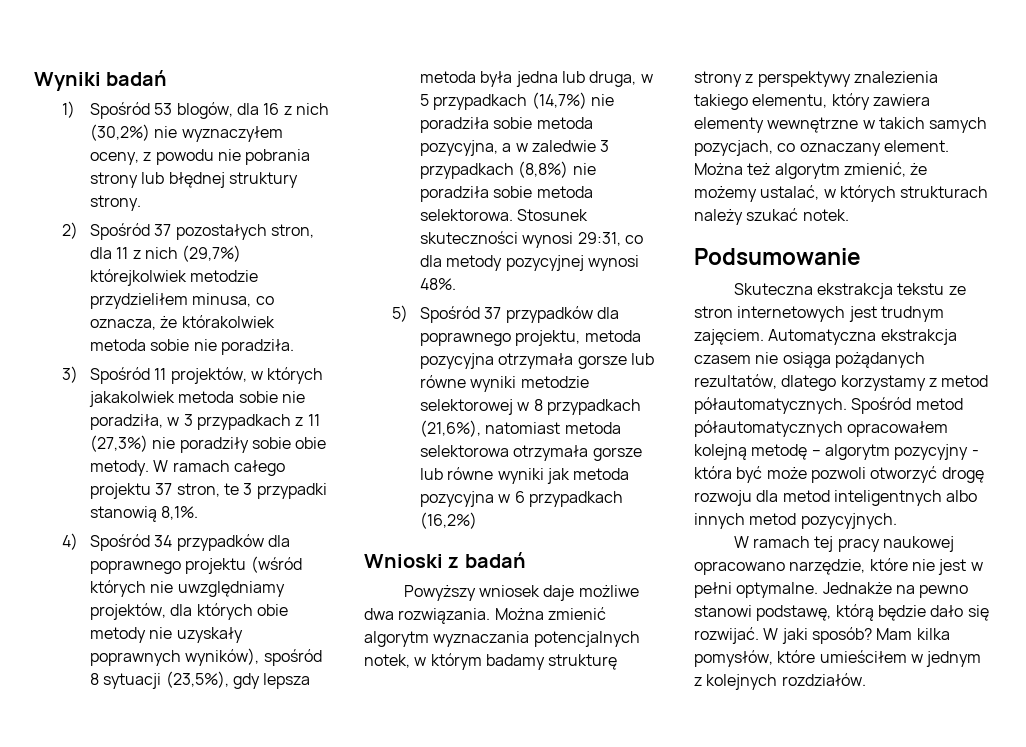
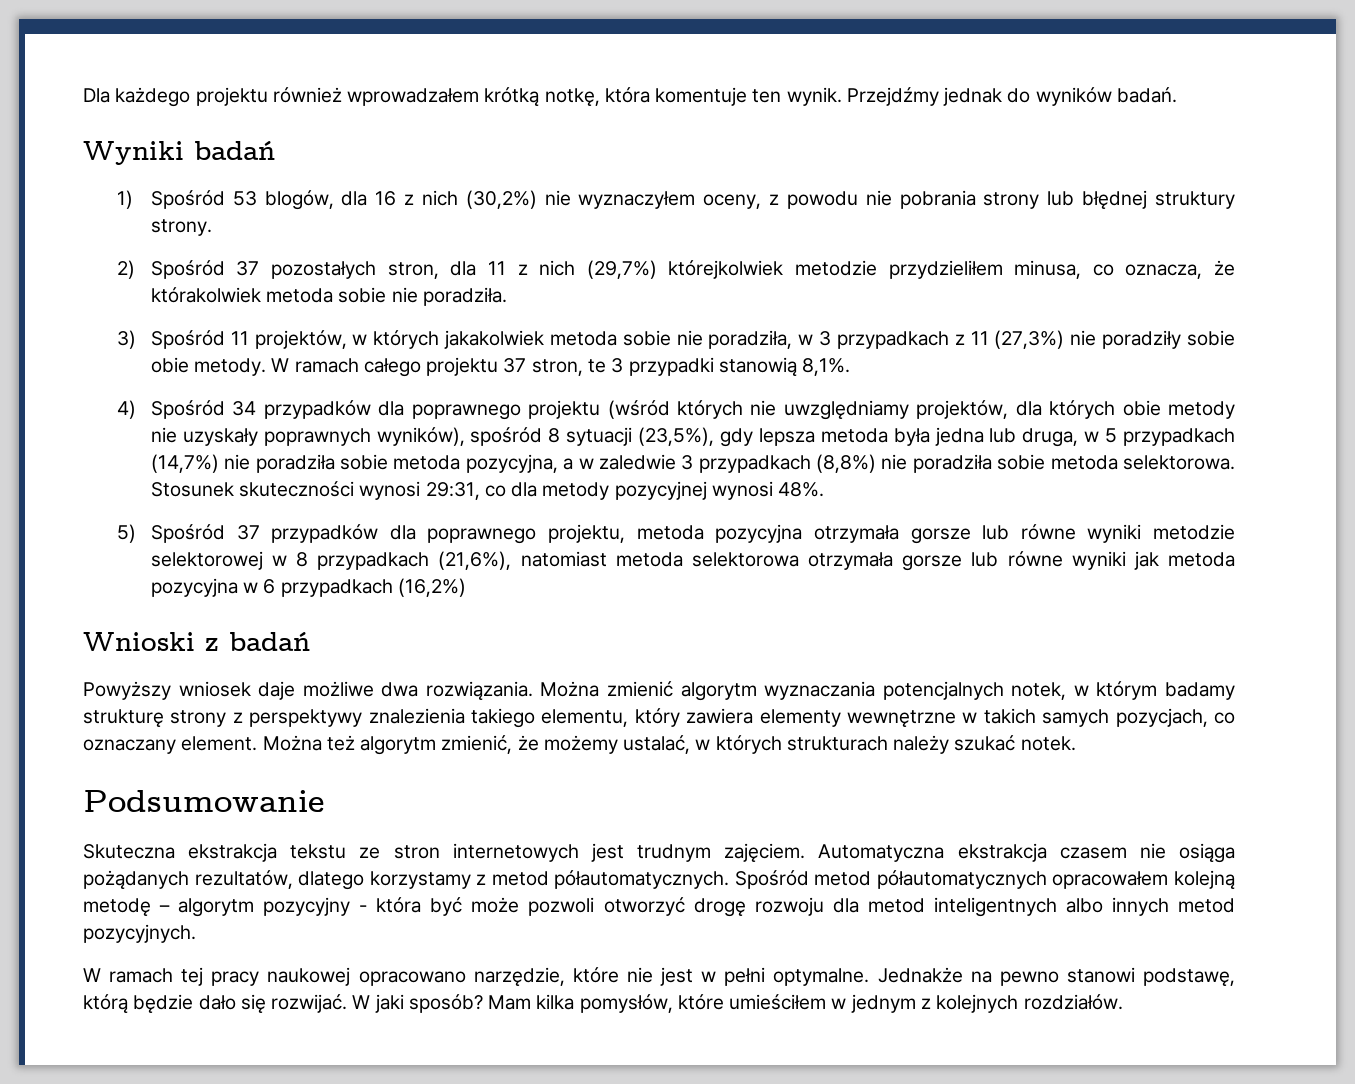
(34, 81) none -> [83,87,1177,107] Dla każdego projektu również wprowadzałem krótką notkę, która komentuje ten wynik. Przejdźmy jednak do wyników badań. //

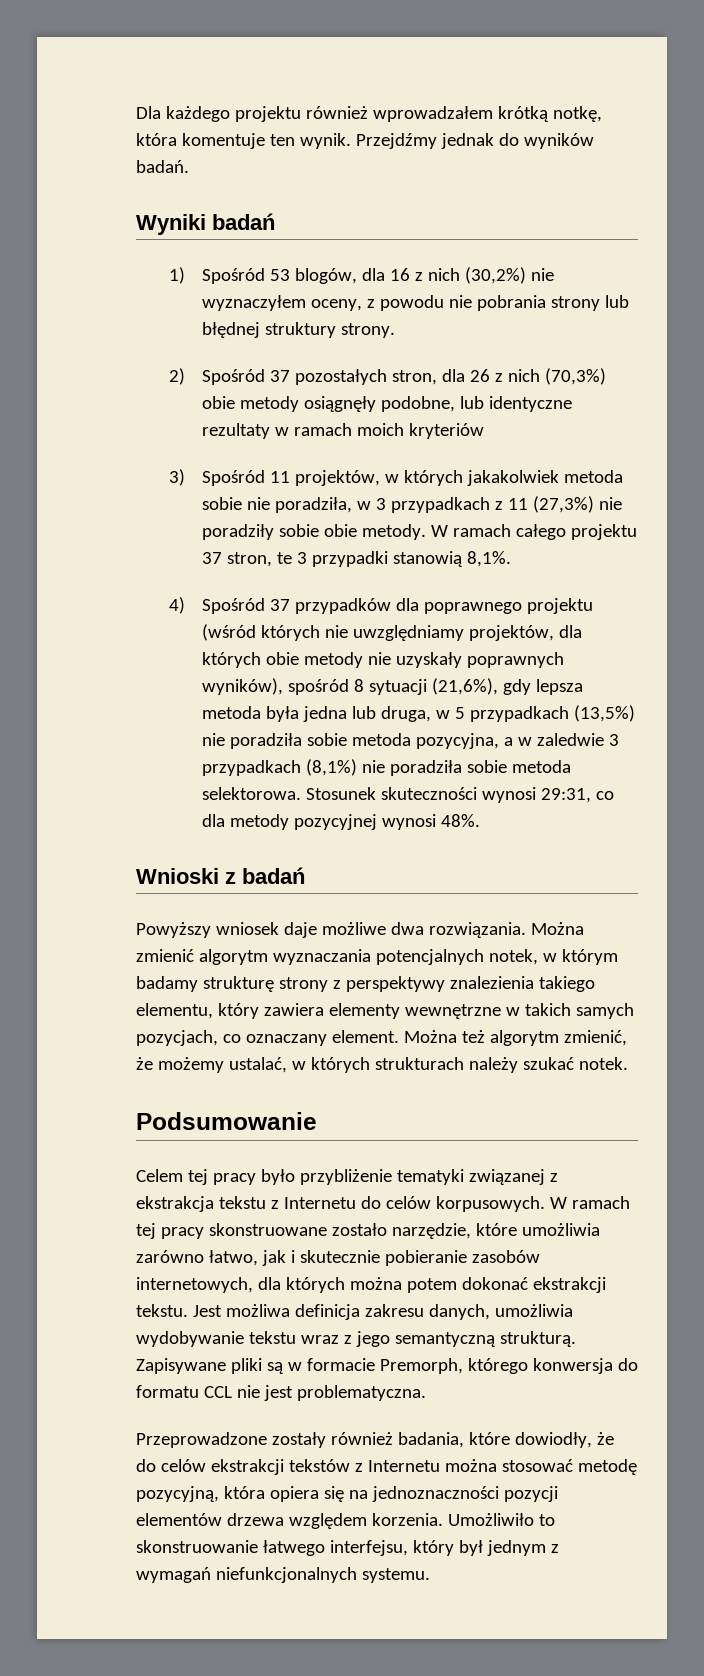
[487,260,1235,279] [150,287,507,306] 11 z nich (29,7%) którejkolwiek metodzie przydzieliłem minusa, co oznacza, że którakolwiek metoda sobie nie poradziła. -> [470,368,607,385] [202,396,573,412] [202,423,485,439] 26 z nich (70,3%) obie metody osiągnęły podobne, lub identyczne rezultaty w ramach moich kryteriów
[232,401,257,416] 34 -> [270,599,291,611] 37
[638,427,715,446] (23,5%), -> [432,678,499,695] (21,6%),
[150,454,219,473] (14,7%) -> [574,705,636,722] (13,5%)
[816,454,877,473] (8,8%) -> [306,759,358,776] (8,1%)
[116,524,1235,544] [150,551,1235,571] [150,578,466,597] // 5) Spośród 37 przypadków dla poprawnego projektu, metoda pozycyjna otrzymała gorsze lub równe wyniki metodzie selektorowej w 8 przypadkach (21,6%), natomiast metoda selektorowa otrzymała gorsze lub równe wyniki jak metoda pozycyjna w 6 przypadkach (16,2%) -> (481, 820) none
[83,843,1236,863] [83,870,1235,890] [83,897,1235,917] [83,924,196,943] [83,967,1235,986] [83,994,1123,1014] Skuteczna ekstrakcja tekstu ze stron internetowych jest trudnym zajęciem. Automatyczna ekstrakcja czasem nie osiąga pożądanych rezultatów, dlatego korzystamy z metod półautomatycznych. Spośród metod półautomatycznych opracowałem kolejną metodę – algorytm pozycyjny - która być może pozwoli otworzyć drogę rozwoju dla metod inteligentnych albo innych metod pozycyjnych. // W ramach tej pracy naukowej opracowano narzędzie, które nie jest w pełni optymalne. Jednakże na pewno stanowi podstawę, którą będzie dało się rozwijać. W jaki sposób? Mam kilka pomysłów, które umieściłem w jednym z kolejnych rozdziałów. -> [136,1169,558,1185] [136,1196,630,1212] [136,1223,600,1239] [136,1250,540,1266] [136,1277,606,1293] [136,1304,573,1320] [136,1331,576,1347] [136,1358,638,1374] [136,1385,426,1401] [136,1432,614,1448] [136,1459,637,1475] [136,1486,558,1502] [136,1513,555,1529] [136,1540,559,1556] [136,1567,430,1583] Celem tej pracy było przybliżenie tematyki związanej z ekstrakcja tekstu z Internetu do celów korpusowych. W ramach tej pracy skonstruowane zostało narzędzie, które umożliwia zarówno łatwo, jak i skutecznie pobieranie zasobów internetowych, dla których można potem dokonać ekstrakcji tekstu. Jest możliwa definicja zakresu danych, umożliwia wydobywanie tekstu wraz z jego semantyczną strukturą. Zapisywane pliki są w formacie Premorph, którego konwersja do formatu CCL nie jest problematyczna. // Przeprowadzone zostały również badania, które dowiodły, że do celów ekstrakcji tekstów z Internetu można stosować metodę pozycyjną, która opiera się na jednoznaczności pozycji elementów drzewa względem korzenia. Umożliwiło to skonstruowanie łatwego interfejsu, który był jednym z wymagań niefunkcjonalnych systemu.

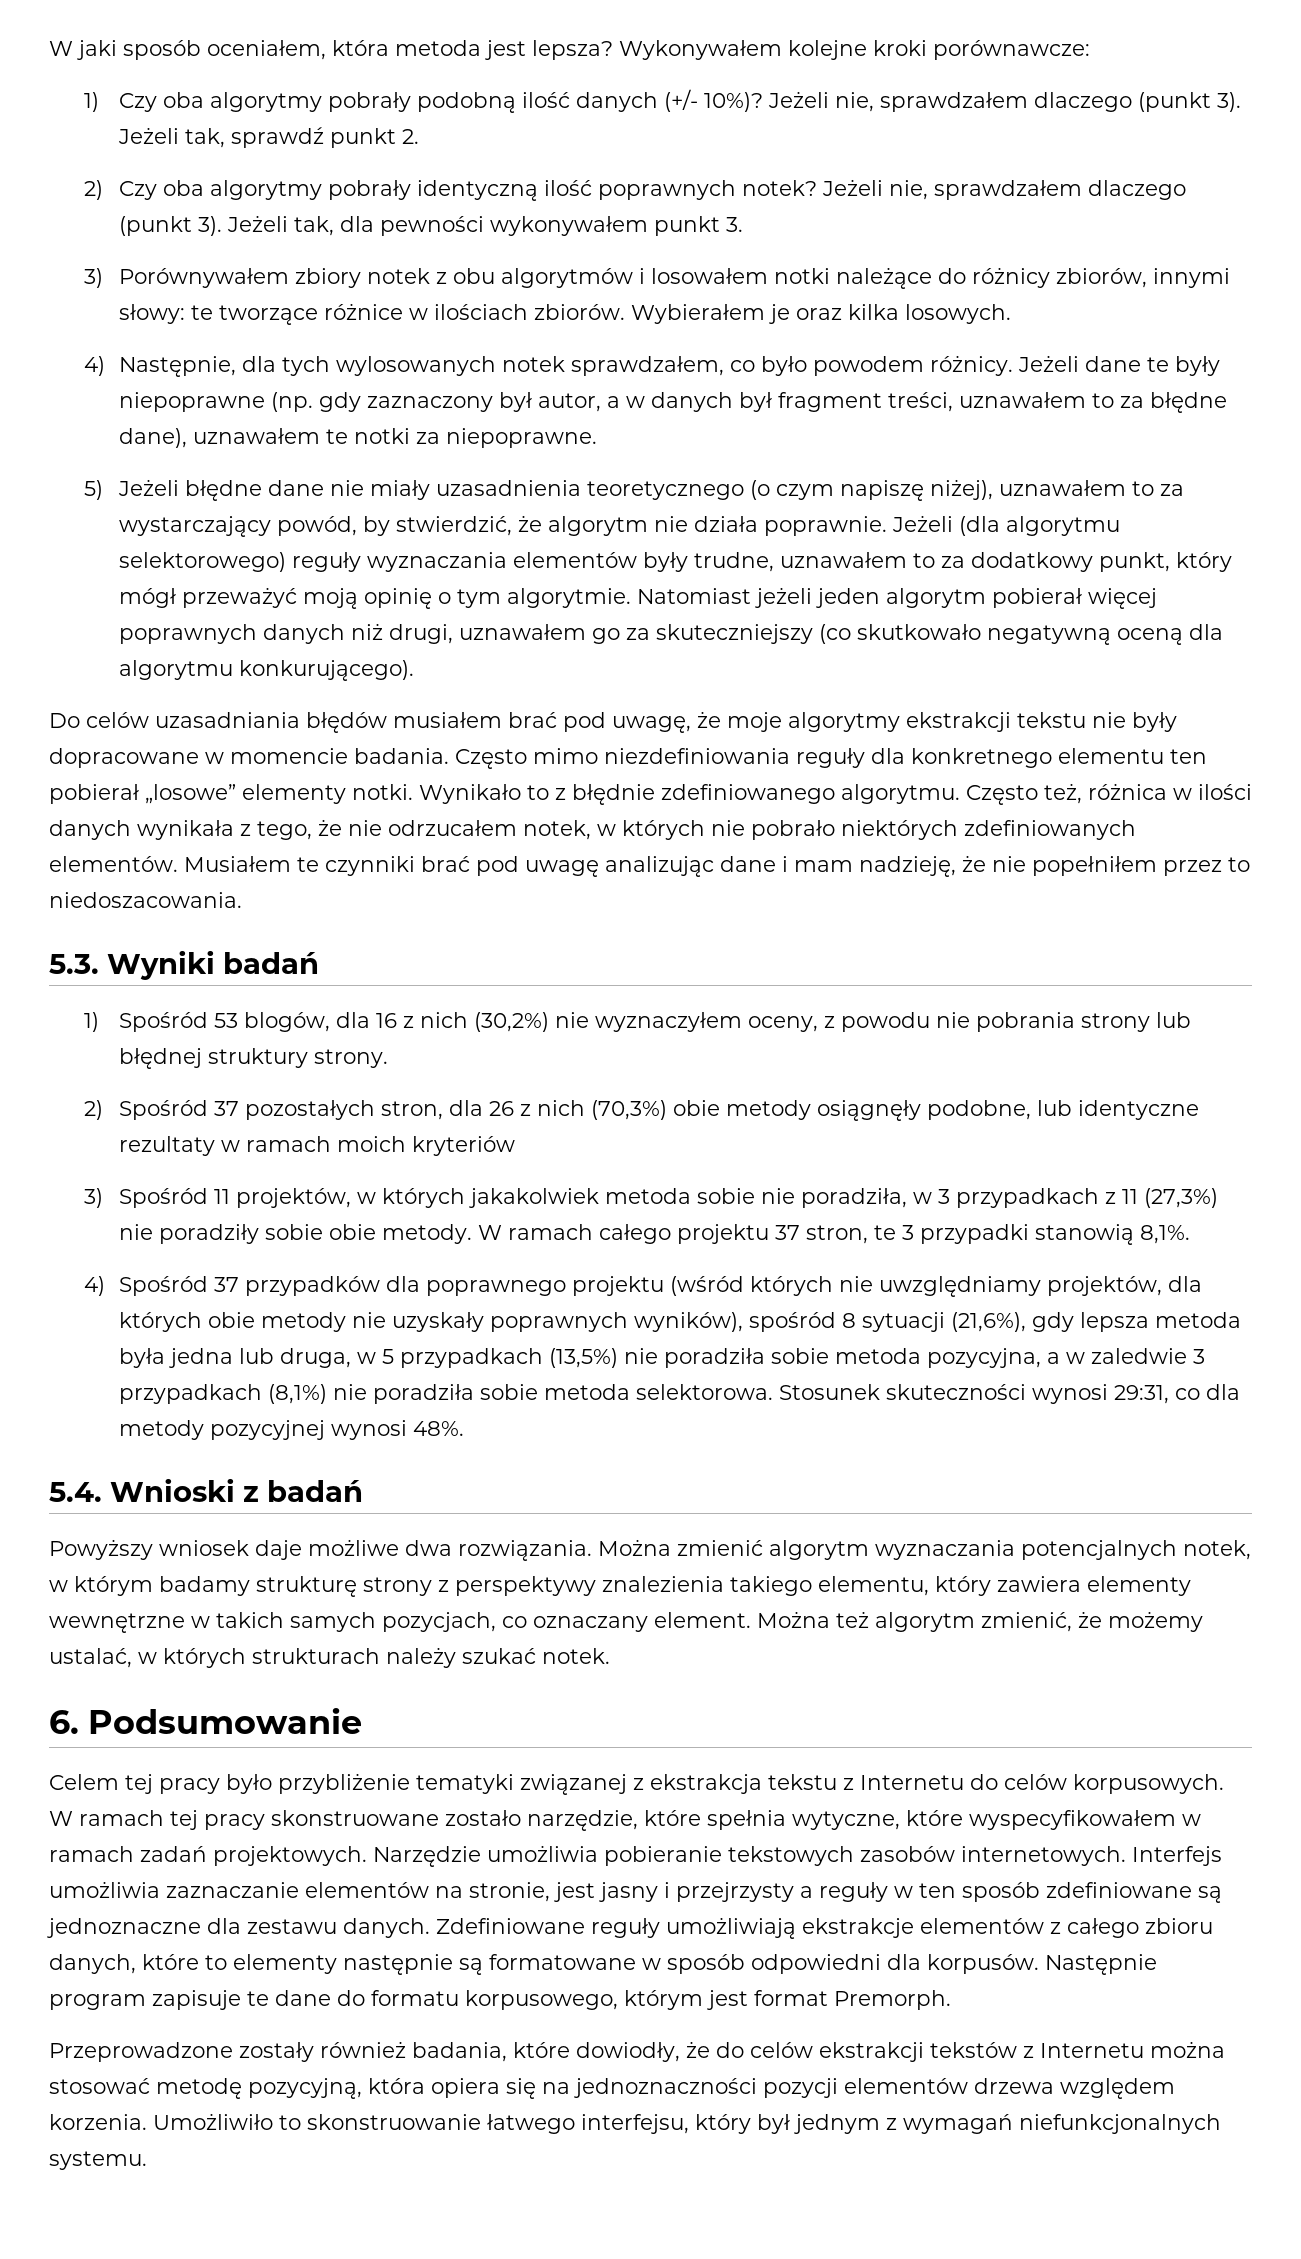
[136,106,602,122] [136,133,594,149] [136,160,189,173] Dla każdego projektu również wprowadzałem krótką notkę, która komentuje ten wynik. Przejdźmy jednak do wyników badań. // -> [49,40,1090,60] [83,89,1241,113] [117,127,419,148] [83,179,1186,201] [118,215,743,236] [83,267,1230,289] [118,303,1011,325] [83,355,1220,377] [118,392,1227,413] [118,428,597,448] [83,479,1184,501] [118,515,1120,537] [118,552,1232,572] [118,587,1157,609] [118,623,1223,645] [118,660,414,681] [49,711,1177,733] [49,748,1207,769] [49,783,1252,805] [49,819,1136,840] [49,855,1250,877] [49,892,242,908] [49,954,99,974] W jaki sposób oceniałem, która metoda jest lepsza? Wykonywałem kolejne kroki porównawcze: // 1) Czy oba algorytmy pobrały podobną ilość danych (+/- 10%)? Jeżeli nie, sprawdzałem dlaczego (punkt 3). Jeżeli tak, sprawdź punkt 2. // 2) Czy oba algorytmy pobrały identyczną ilość poprawnych notek? Jeżeli nie, sprawdzałem dlaczego (punkt 3). Jeżeli tak, dla pewności wykonywałem punkt 3. // 3) Porównywałem zbiory notek z obu algorytmów i losowałem notki należące do różnicy zbiorów, innymi słowy: te tworzące różnice w ilościach zbiorów. Wybierałem je oraz kilka losowych. // 4) Następnie, dla tych wylosowanych notek sprawdzałem, co było powodem różnicy. Jeżeli dane te były niepoprawne (np. gdy zaznaczony był autor, a w danych był fragment treści, uznawałem to za błędne dane), uznawałem te notki za niepoprawne. // 5) Jeżeli błędne dane nie miały uzasadnienia teoretycznego (o czym napiszę niżej), uznawałem to za wystarczający powód, by stwierdzić, że algorytm nie działa poprawnie. Jeżeli (dla algorytmu selektorowego) reguły wyznaczania elementów były trudne, uznawałem to za dodatkowy punkt, który mógł przeważyć moją opinię o tym algorytmie. Natomiast jeżeli jeden algorytm pobierał więcej poprawnych danych niż drugi, uznawałem go za skuteczniejszy (co skutkowało negatywną oceną dla algorytmu konkurującego). // Do celów uzasadniania błędów musiałem brać pod uwagę, że moje algorytmy ekstrakcji tekstu nie były dopracowane w momencie badania. Często mimo niezdefiniowania reguły dla konkretnego elementu ten pobierał „losowe” elementy notki. Wynikało to z błędnie zdefiniowanego algorytmu. Często też, różnica w ilości danych wynikała z tego, że nie odrzucałem notek, w których nie pobrało niektórych zdefiniowanych elementów. Musiałem te czynniki brać pod uwagę analizując dane i mam nadzieję, że nie popełniłem przez to niedoszacowania. // 5.3.
(481, 820) none -> [49,1482,102,1502] 5.4.
(628, 1063) none -> [49,1710,79,1734] 6.
[521,1223,600,1236] [136,1250,540,1266] [136,1277,606,1293] [136,1304,573,1320] [136,1331,576,1347] [136,1358,638,1374] [136,1385,426,1401] umożliwia zarówno łatwo, jak i skutecznie pobieranie zasobów internetowych, dla których można potem dokonać ekstrakcji tekstu. Jest możliwa definicja zakresu danych, umożliwia wydobywanie tekstu wraz z jego semantyczną strukturą. Zapisywane pliki są w formacie Premorph, którego konwersja do formatu CCL nie jest problematyczna. -> [707,1810,1201,1830] [49,1845,1222,1867] [49,1881,1222,1903] [47,1917,1213,1939] [49,1954,1157,1975] [49,1990,951,2010] spełnia wytyczne, które wyspecyfikowałem w ramach zadań projektowych. Narzędzie umożliwia pobieranie tekstowych zasobów internetowych. Interfejs umożliwia zaznaczanie elementów na stronie, jest jasny i przejrzysty a reguły w ten sposób zdefiniowane są jednoznaczne dla zestawu danych. Zdefiniowane reguły umożliwiają ekstrakcje elementów z całego zbioru danych, które to elementy następnie są formatowane w sposób odpowiedni dla korpusów. Następnie program zapisuje te dane do formatu korpusowego, którym jest format Premorph.

